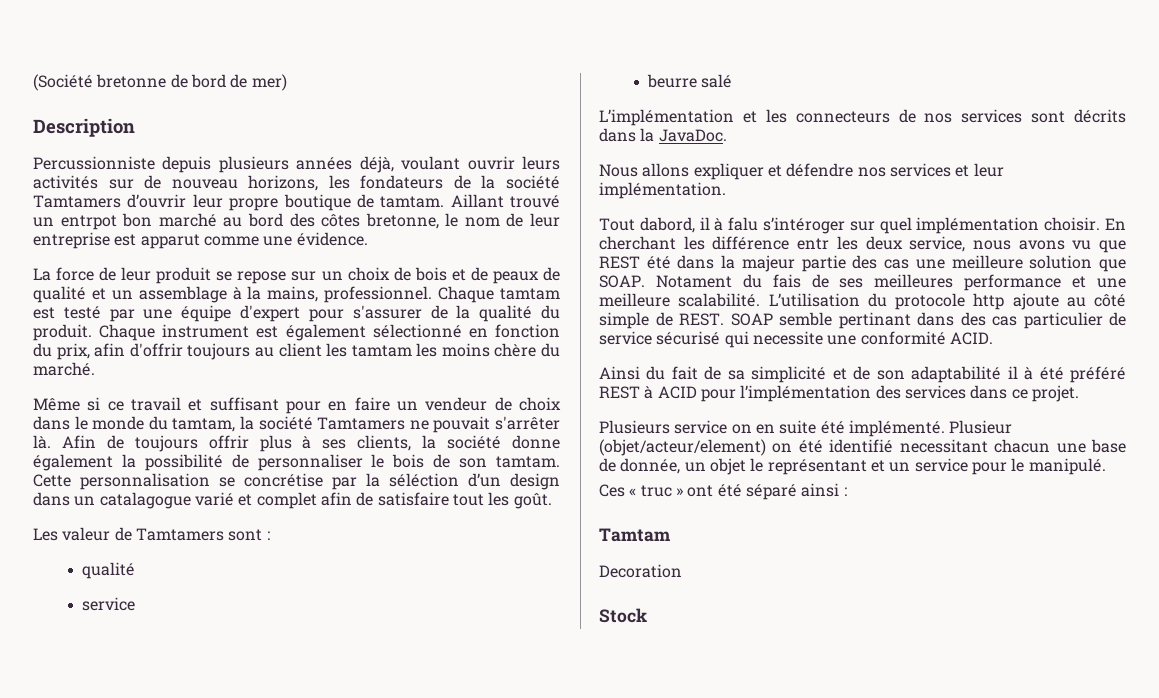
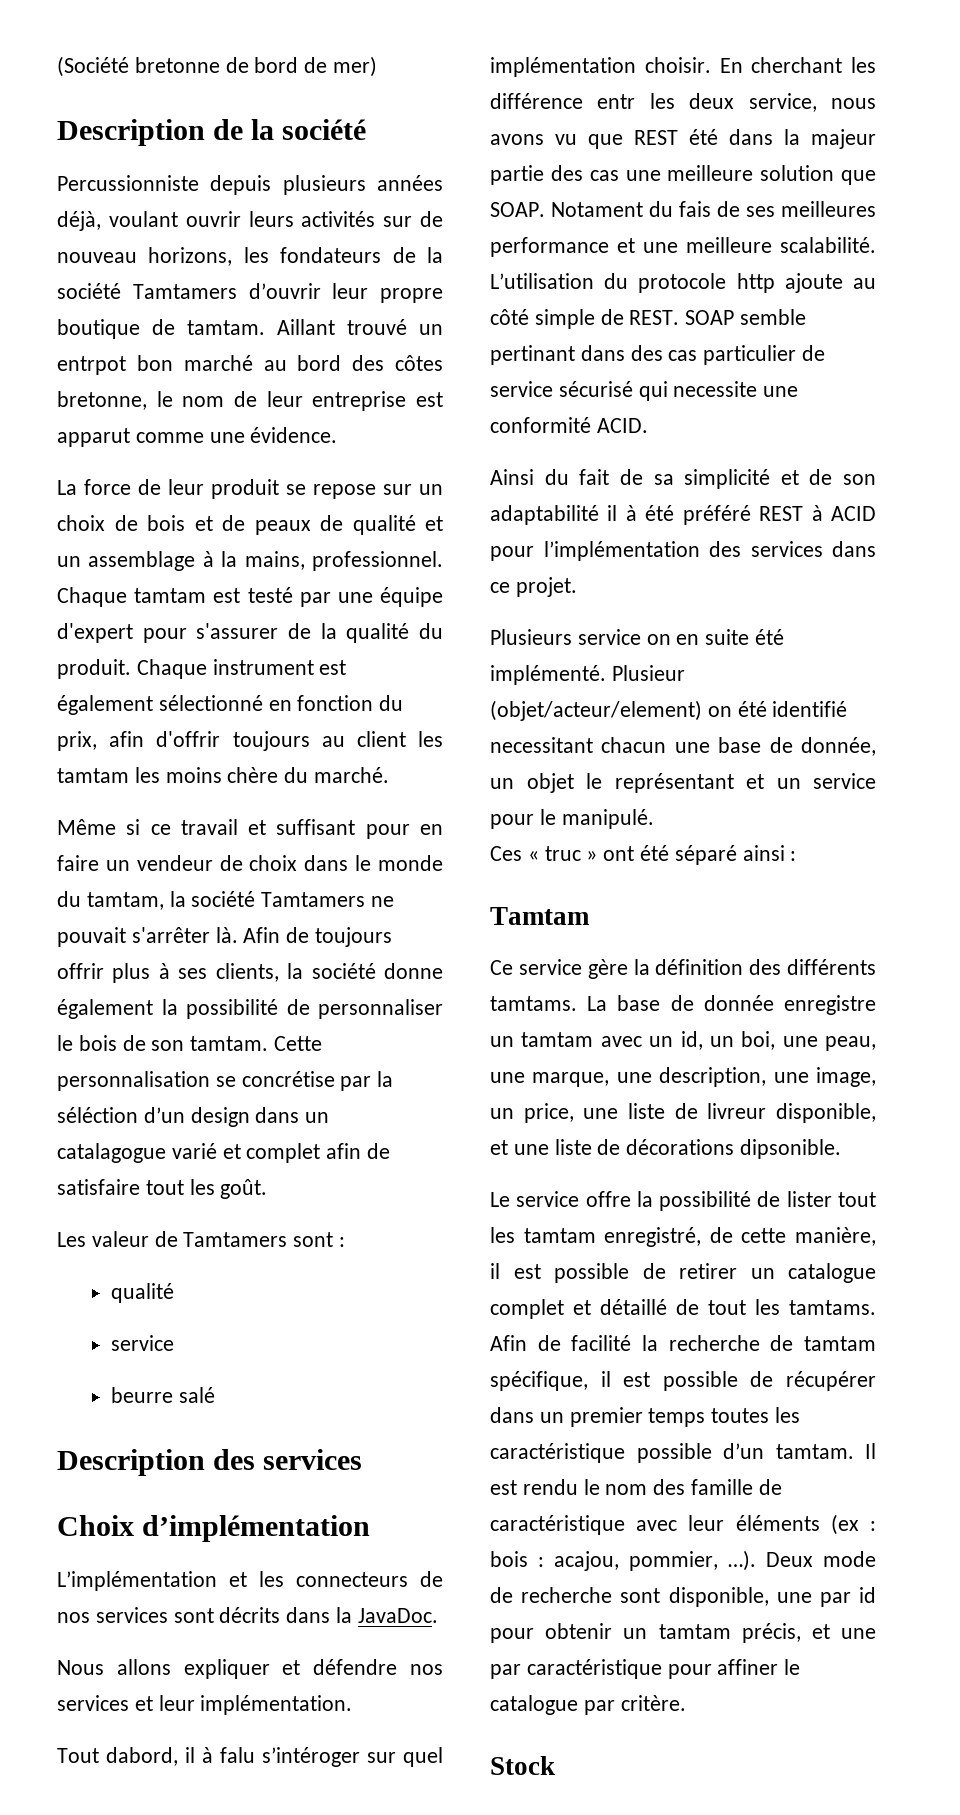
(135, 127) none -> [213,119,367,140] de la société
(733, 81) none -> [57,1449,363,1476] [57,1515,371,1542] // Description des services // Choix d’implémentation
[599,564,682,578] Decoration -> [490,959,876,979] [490,995,876,1015] [490,1031,876,1051] [490,1067,876,1087] [490,1103,876,1123] [490,1139,842,1159] [490,1191,876,1211] [490,1227,876,1247] [490,1263,876,1283] [490,1299,876,1319] [490,1335,876,1351] [490,1371,876,1391] [490,1407,801,1427] [490,1443,876,1463] [490,1479,782,1495] [490,1514,876,1535] [490,1550,876,1571] [490,1587,876,1607] [490,1623,876,1643] [490,1659,801,1679] [490,1695,686,1715] Ce service gère la définition des différents tamtams. La base de donnée enregistre un tamtam avec un id, un boi, une peau, une marque, une description, une image, un price, une liste de livreur disponible, et une liste de décorations dipsonible. // Le service offre la possibilité de lister tout les tamtam enregistré, de cette manière, il est possible de retirer un catalogue complet et détaillé de tout les tamtams. Afin de facilité la recherche de tamtam spécifique, il est possible de récupérer dans un premier temps toutes les caractéristique possible d’un tamtam. Il est rendu le nom des famille de caractéristique avec leur éléments (ex : bois : acajou, pommier, …). Deux mode de recherche sont disponible, une par id pour obtenir un tamtam précis, et une par caractéristique pour affiner le catalogue par critère.

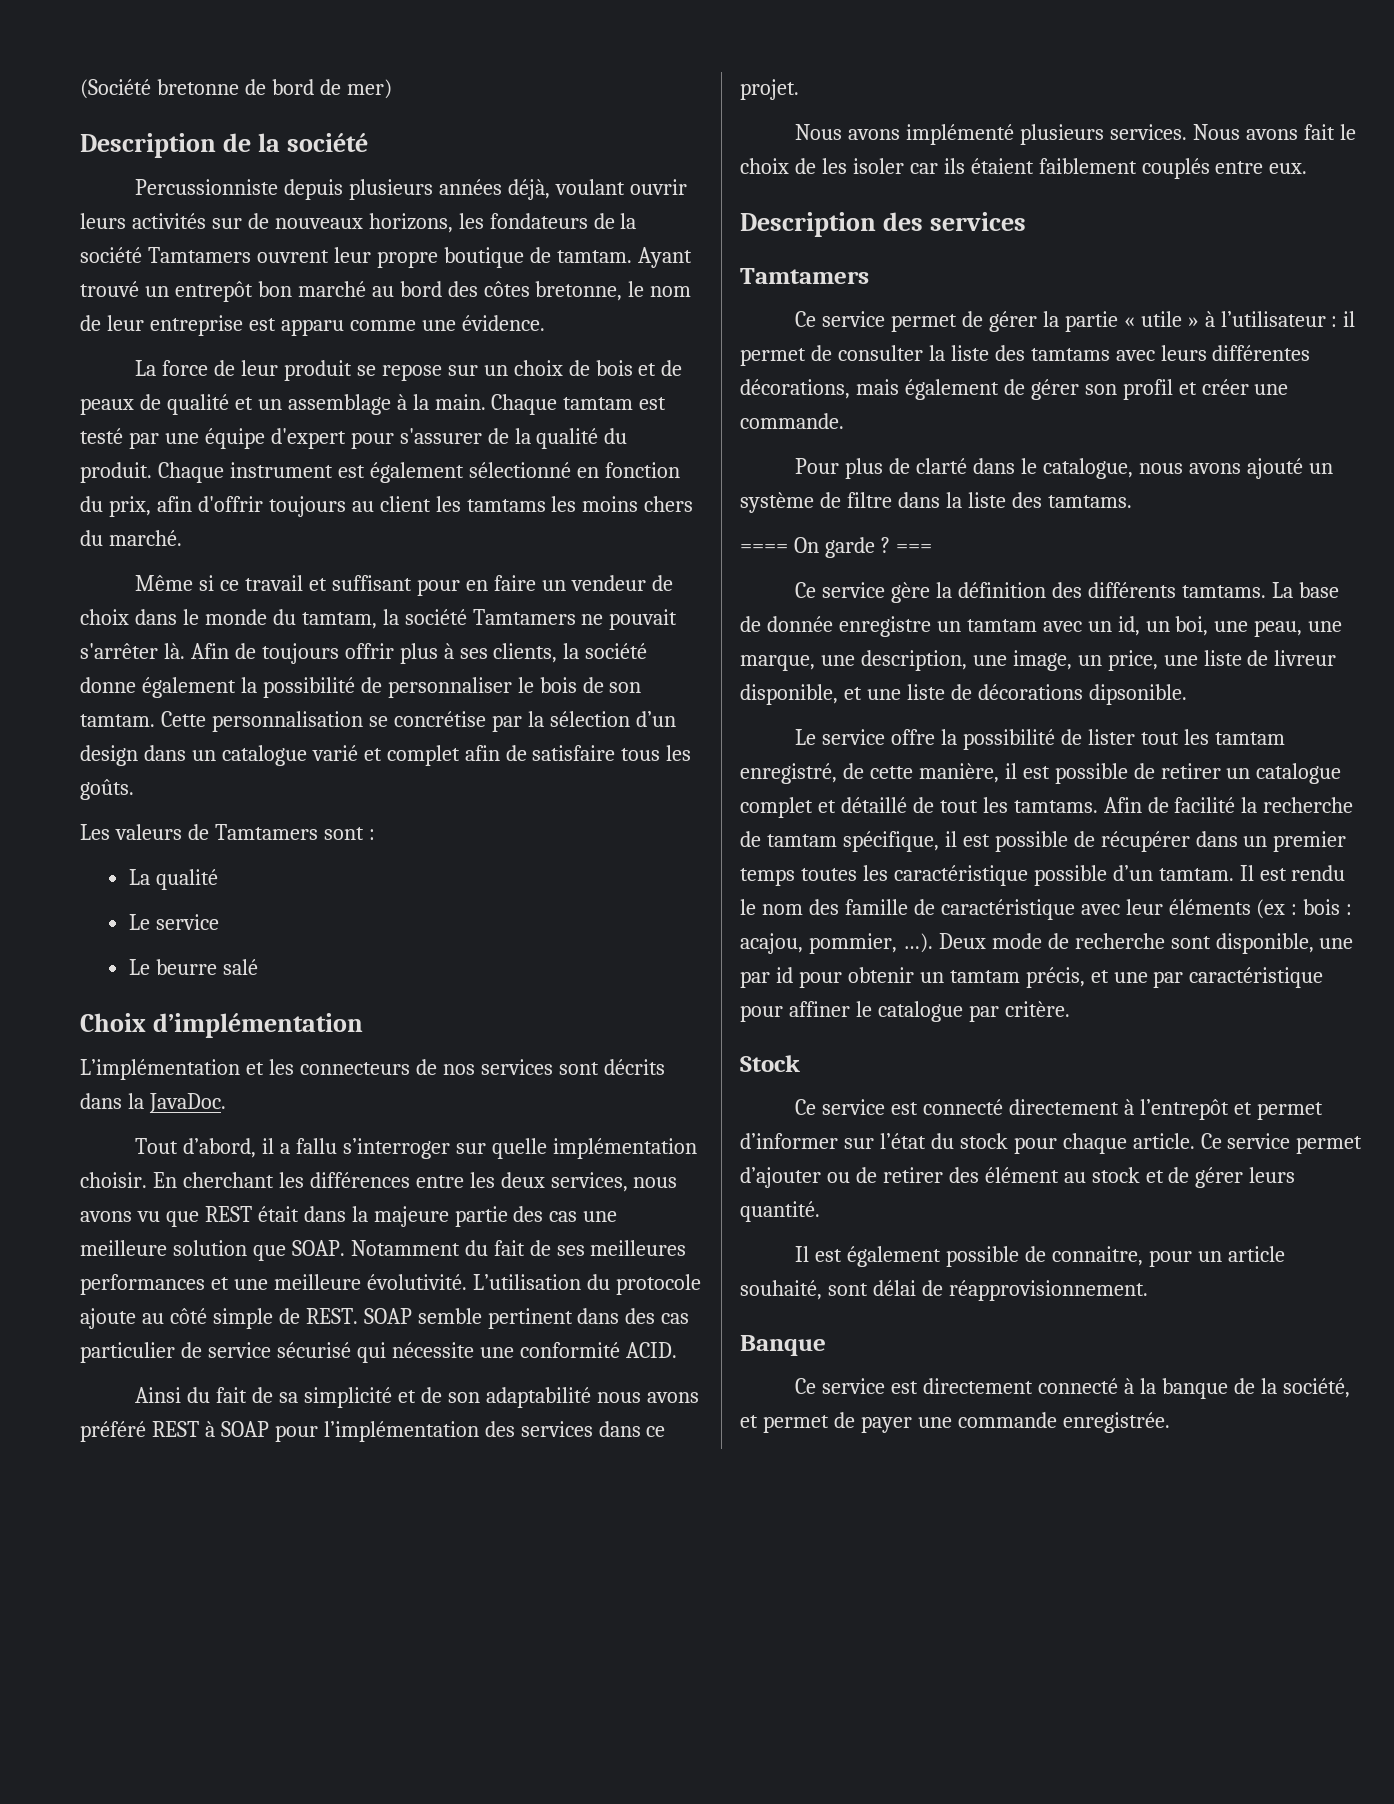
[57,252,137,263] nouveau -> [274,218,363,229] nouveaux
[248,283,321,299] d’ouvrir -> [256,250,329,263] ouvrent
[277,319,335,335] Aillant -> [637,247,692,268] Ayant
[57,356,126,375] entrpot -> [174,281,253,302] entrepôt
[57,428,130,447] apparut -> [280,319,344,336] apparu
[244,551,443,571] mains, professionnel. -> [434,394,486,410] main.
[57,768,129,783] tamtam -> [466,499,546,512] tamtams
[227,767,279,783] chère -> [644,496,694,512] chers
[57,1107,138,1123] séléction -> [549,711,630,727] sélection
[57,1143,166,1163] catalagogue -> [221,745,307,766] catalogue
[145,1179,268,1199] tout les goût. -> [621,745,692,761] [80,779,134,800] tous les goûts.
[91,1231,149,1247] valeur -> [114,824,182,840] valeurs
(346, 1242) none -> [129,869,151,885] La
(175, 1293) none -> [129,914,151,930] Le
(175, 1343) none -> [129,959,151,975] Le
[57,1449,363,1476] // Description des services -> (259, 967) none
[57,1659,443,1679] [57,1695,353,1715] [57,1747,443,1767] Nous allons expliquer et défendre nos services et leur implémentation. // Tout dabord, il à falu s’intéroger sur quel -> [135,1138,547,1159] Tout d’abord, il a fallu s’interroger sur quelle
[490,93,636,109] différence entr -> [309,1172,464,1188] différences entre
[748,93,817,112] service, -> [550,1172,628,1192] services,
[689,129,876,149] été dans la majeur -> [257,1206,449,1227] était dans la majeure
[551,201,711,217] Notament du fais -> [350,1240,525,1256] Notamment du fait
[490,237,609,257] performance -> [80,1274,205,1295] performances
[780,237,876,253] scalabilité. -> [366,1274,467,1290] évolutivité.
[736,273,775,293] http -> (701, 1284) none
[490,345,575,365] pertinant -> [487,1308,573,1329] pertinent
[673,381,758,397] necessite -> [391,1342,474,1358] nécessite
[607,505,675,521] il à été -> [596,1392,699,1403] nous avons
[831,506,876,521] ACID -> [220,1421,269,1437] SOAP
[490,629,785,645] [490,665,685,685] [490,700,848,721] [490,737,876,756] [490,773,876,793] [490,809,654,829] [490,845,797,865] [490,907,590,925] Plusieurs service on en suite été implémenté. Plusieur (objet/acteur/element) on été identifié necessitant chacun une base de donnée, un objet le représentant et un service pour le manipulé. // Ces « truc » ont été séparé ainsi : // Tamtam -> [795,124,1356,145] [740,158,1308,179] [740,212,1026,237] [740,268,869,284] [795,311,1356,332] [740,345,1311,366] [740,379,1289,400] [740,413,844,429] [795,458,1333,479] [740,492,1132,513] [740,537,932,558] Nous avons implémenté plusieurs services. Nous avons fait le choix de les isoler car ils étaient faiblement couplés entre eux. // Description des services // Tamtamers // Ce service permet de gérer la partie « utile » à l’utilisateur : il permet de consulter la liste des tamtams avec leurs différentes décorations, mais également de gérer son profil et créer une commande. // Pour plus de clarté dans le catalogue, nous avons ajouté un système de filtre dans la liste des tamtams. // ==== On garde ? ===
(555, 1765) none -> [795,1099,1323,1120] [740,1133,1363,1154] [740,1167,1296,1188] [740,1201,820,1222] [795,1246,1285,1267] [740,1280,1148,1301] [740,1335,826,1356] [795,1378,1350,1399] [740,1412,1170,1433] // Ce service est connecté directement à l’entrepôt et permet d’informer sur l’état du stock pour chaque article. Ce service permet d’ajouter ou de retirer des élément au stock et de gérer leurs quantité. // Il est également possible de connaitre, pour un article souhaité, sont délai de réapprovisionnement. // Banque // Ce service est directement connecté à la banque de la société, et permet de payer une commande enregistrée.

